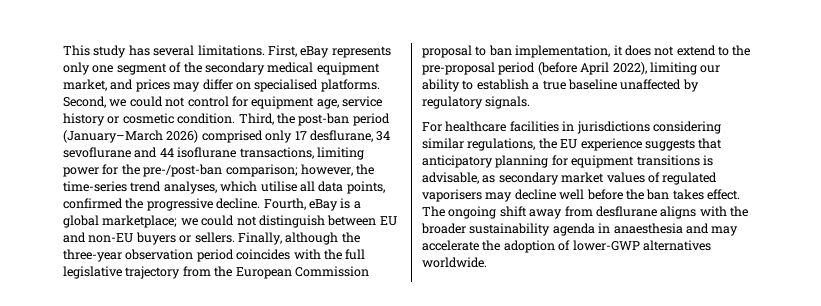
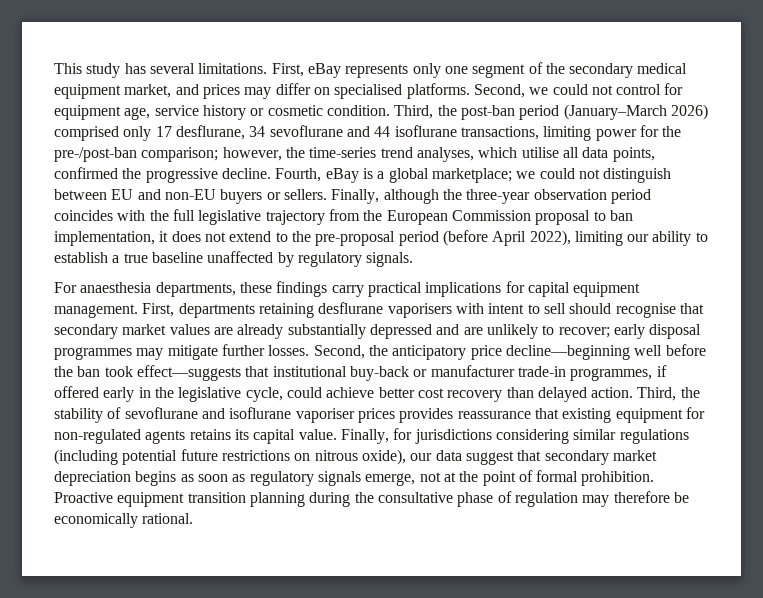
[445,121,721,134] [422,138,723,151] [422,155,713,168] [422,172,718,185] [422,189,740,202] [422,206,748,219] [421,223,739,236] [422,240,711,253] [422,257,487,268] healthcare facilities in jurisdictions considering similar regulations, the EU experience suggests that anticipatory planning for equipment transitions is advisable, as secondary market values of regulated vaporisers may decline well before the ban takes effect. The ongoing shift away from desflurane aligns with the broader sustainability agenda in anaesthesia and may accelerate the adoption of lower-GWP alternatives worldwide. -> [80,281,641,297] [54,302,704,318] [54,324,702,339] [54,344,706,360] [54,365,667,381] [54,386,700,402] [54,407,705,423] [54,428,689,444] [54,449,657,465] [54,470,655,486] [54,491,689,507] [54,513,194,528] anaesthesia departments, these findings carry practical implications for capital equipment management. First, departments retaining desflurane vaporisers with intent to sell should recognise that secondary market values are already substantially depressed and are unlikely to recover; early disposal programmes may mitigate further losses. Second, the anticipatory price decline—beginning well before the ban took effect—suggests that institutional buy-back or manufacturer trade-in programmes, if offered early in the legislative cycle, could achieve better cost recovery than delayed action. Third, the stability of sevoflurane and isoflurane vaporiser prices provides reassurance that existing equipment for non-regulated agents retains its capital value. Finally, for jurisdictions considering similar regulations (including potential future restrictions on nitrous oxide), our data suggest that secondary market depreciation begins as soon as regulatory signals emerge, not at the point of formal prohibition. Proactive equipment transition planning during the consultative phase of regulation may therefore be economically rational.

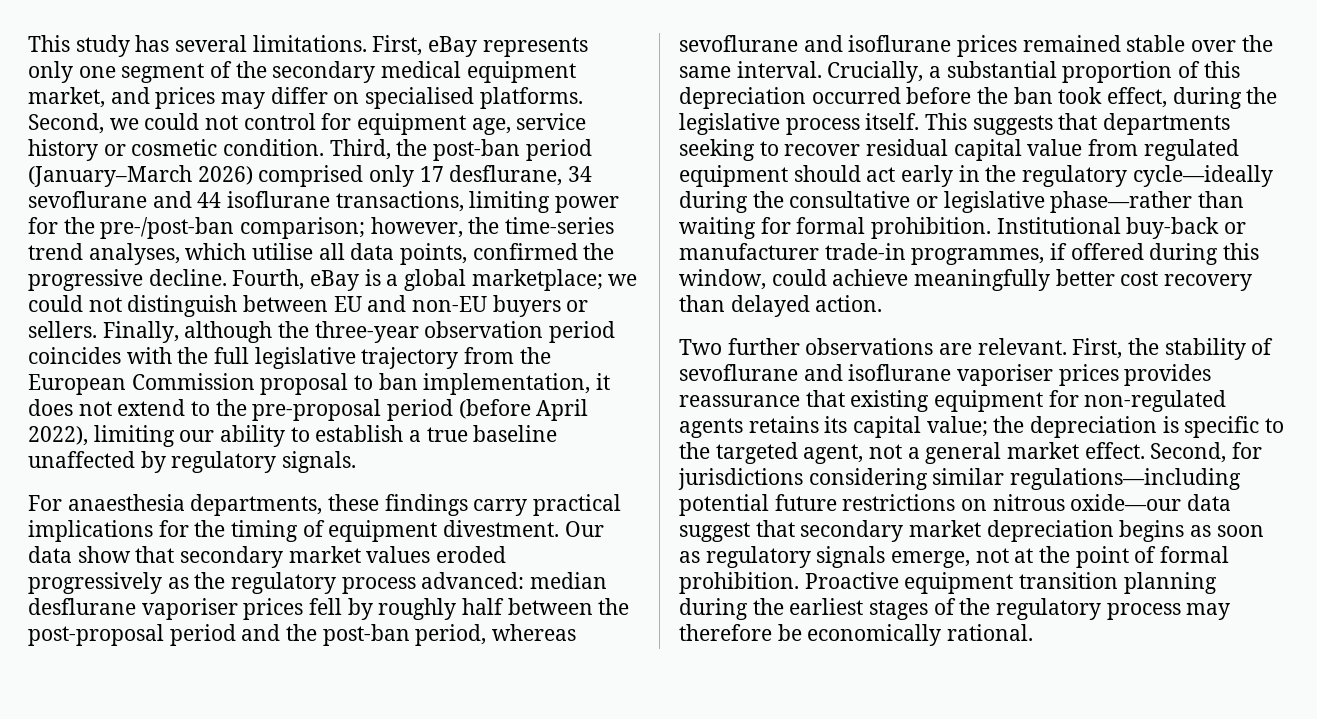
[527,282,641,297] [54,302,704,318] [54,324,702,339] [54,344,706,360] [54,365,347,381] capital equipment management. First, departments retaining desflurane vaporisers with intent to sell should recognise that secondary market values are already substantially depressed and are unlikely to recover; early disposal programmes may mitigate further losses. Second, the anticipatory price decline—beginning well before the ban took effect—suggests that institutional -> [194,520,604,542] [28,546,507,568] [28,572,608,594] [28,598,630,620] [28,624,577,646] [679,35,1273,57] [679,61,1240,83] [679,87,1278,109] [679,113,1231,135] [679,139,1239,161] [679,165,1273,187] [679,191,1245,213] [679,217,1121,239] the timing of equipment divestment. Our data show that secondary market values eroded progressively as the regulatory process advanced: median desflurane vaporiser prices fell by roughly half between the post-proposal period and the post-ban period, whereas sevoflurane and isoflurane prices remained stable over the same interval. Crucially, a substantial proportion of this depreciation occurred before the ban took effect, during the legislative process itself. This suggests that departments seeking to recover residual capital value from regulated equipment should act early in the regulatory cycle—ideally during the consultative or legislative phase—rather than waiting for formal prohibition. Institutional
[103,387,283,402] early in the legislative cycle, -> [1149,243,1260,265] [679,269,766,290] during this window,
(375, 392) none -> [914,269,1051,291] meaningfully
[637,387,677,401] Third, -> [679,338,1123,359] // Two further observations are relevant. First,
[298,429,389,444] value. Finally, -> [926,416,1285,438] [679,442,1227,464] value; the depreciation is specific to the targeted agent, not a general market effect. Second,
[619,429,689,444] [54,449,118,465] regulations (including -> [1010,468,1242,490] regulations—including
[361,449,433,465] oxide), our -> [1070,494,1182,511] oxide—our
[377,491,578,507] consultative phase of regulation -> [789,598,1181,620] earliest stages of the regulatory process

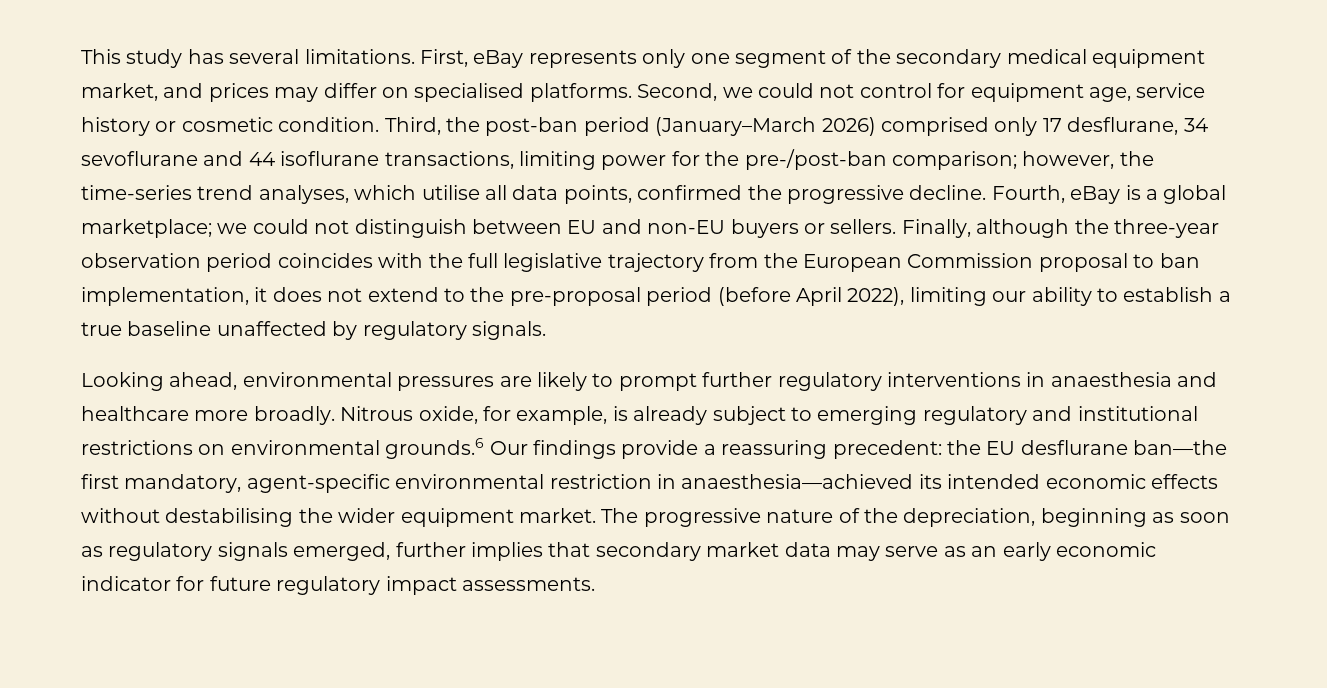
[28,494,622,516] [28,520,604,542] [28,546,507,568] [28,572,608,594] [28,598,630,620] [28,624,577,646] [679,35,1273,57] [679,61,1240,83] [679,87,1278,109] [679,113,1231,135] [679,139,1239,161] [679,165,1273,187] [679,191,1245,213] [679,217,1247,239] [679,243,1260,265] [679,269,1253,291] [679,295,883,317] [679,338,1274,360] [679,364,1212,386] [679,390,1227,412] [679,416,1285,438] [679,442,1263,464] [678,468,1242,490] [679,494,1232,516] [679,520,1185,542] For anaesthesia departments, these findings carry practical implications for the timing of equipment divestment. Our data show that secondary market values eroded progressively as the regulatory process advanced: median desflurane vaporiser prices fell by roughly half between the post-proposal period and the post-ban period, whereas sevoflurane and isoflurane prices remained stable over the same interval. Crucially, a substantial proportion of this depreciation occurred before the ban took effect, during the legislative process itself. This suggests that departments seeking to recover residual capital value from regulated equipment should act early in the regulatory cycle—ideally during the consultative or legislative phase—rather than waiting for formal prohibition. Institutional buy-back or manufacturer trade-in programmes, if offered during this window, could achieve meaningfully better cost recovery than delayed action. // Two further observations are relevant. First, the stability of sevoflurane and isoflurane vaporiser prices provides reassurance that existing equipment for non-regulated agents retains its capital value; the depreciation is specific to the targeted agent, not a general market effect. Second, for jurisdictions considering similar regulations—including potential future restrictions on nitrous oxide—our data suggest that secondary market depreciation begins -> [81,372,1218,391] [81,406,1198,425] [81,438,1228,459] [81,474,1218,493] [81,508,1147,527] Looking ahead, environmental pressures are likely to prompt further regulatory interventions in anaesthesia and healthcare more broadly. Nitrous oxide, for example, is already subject to emerging regulatory and institutional restrictions on environmental grounds.6 Our findings provide a reassuring precedent: the EU desflurane ban—the first mandatory, agent-specific environmental restriction in anaesthesia—achieved its intended economic effects without destabilising the wider equipment market. The progressive nature of the depreciation, beginning
[891,546,1230,568] [679,572,1217,594] [679,598,1231,620] [679,624,1034,646] emerge, not at the point of formal prohibition. Proactive equipment transition planning during the earliest stages of the regulatory process may therefore be economically rational. -> [293,542,1156,561] [81,576,595,595] emerged, further implies that secondary market data may serve as an early economic indicator for future regulatory impact assessments.

